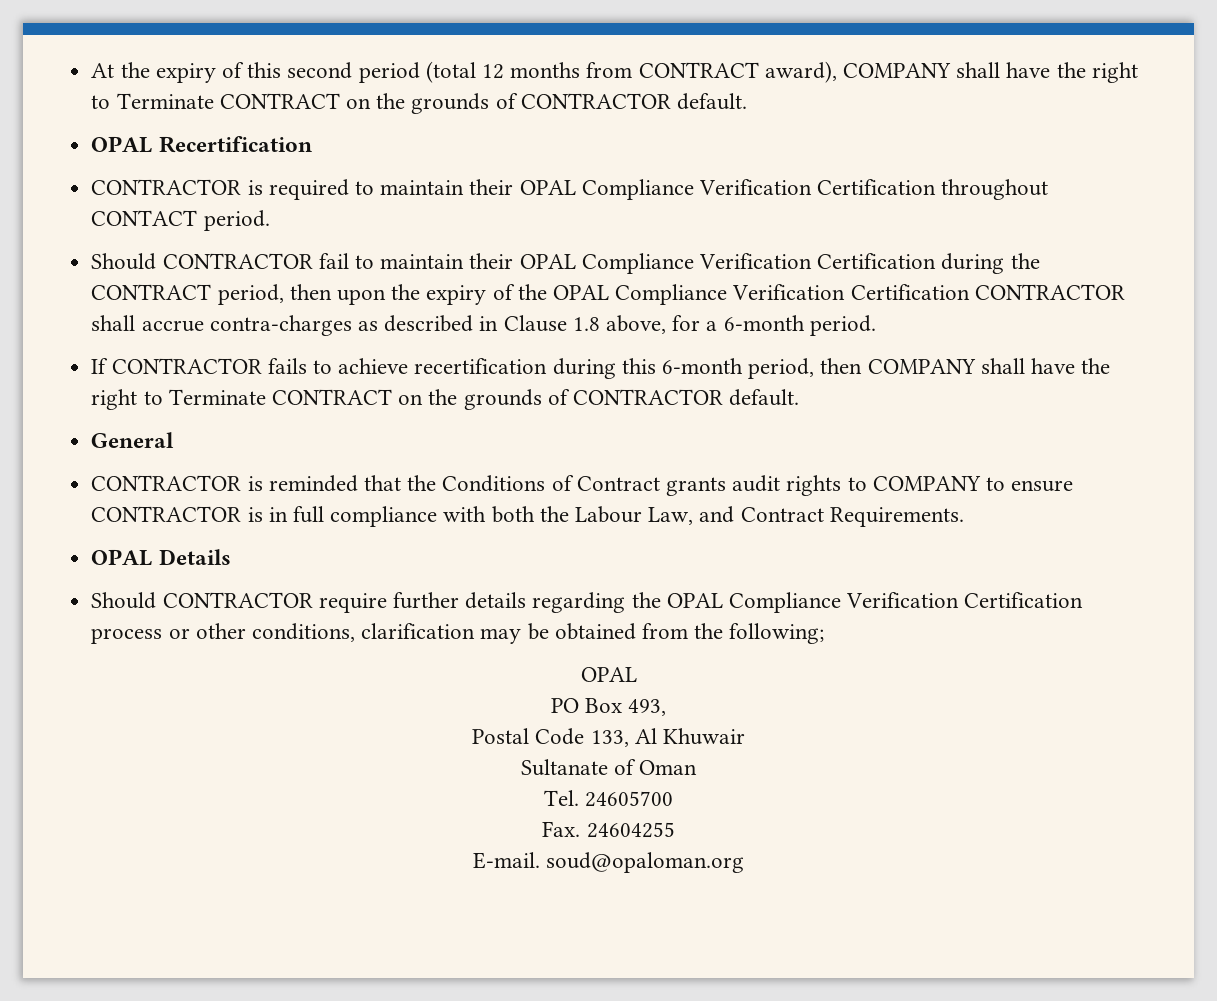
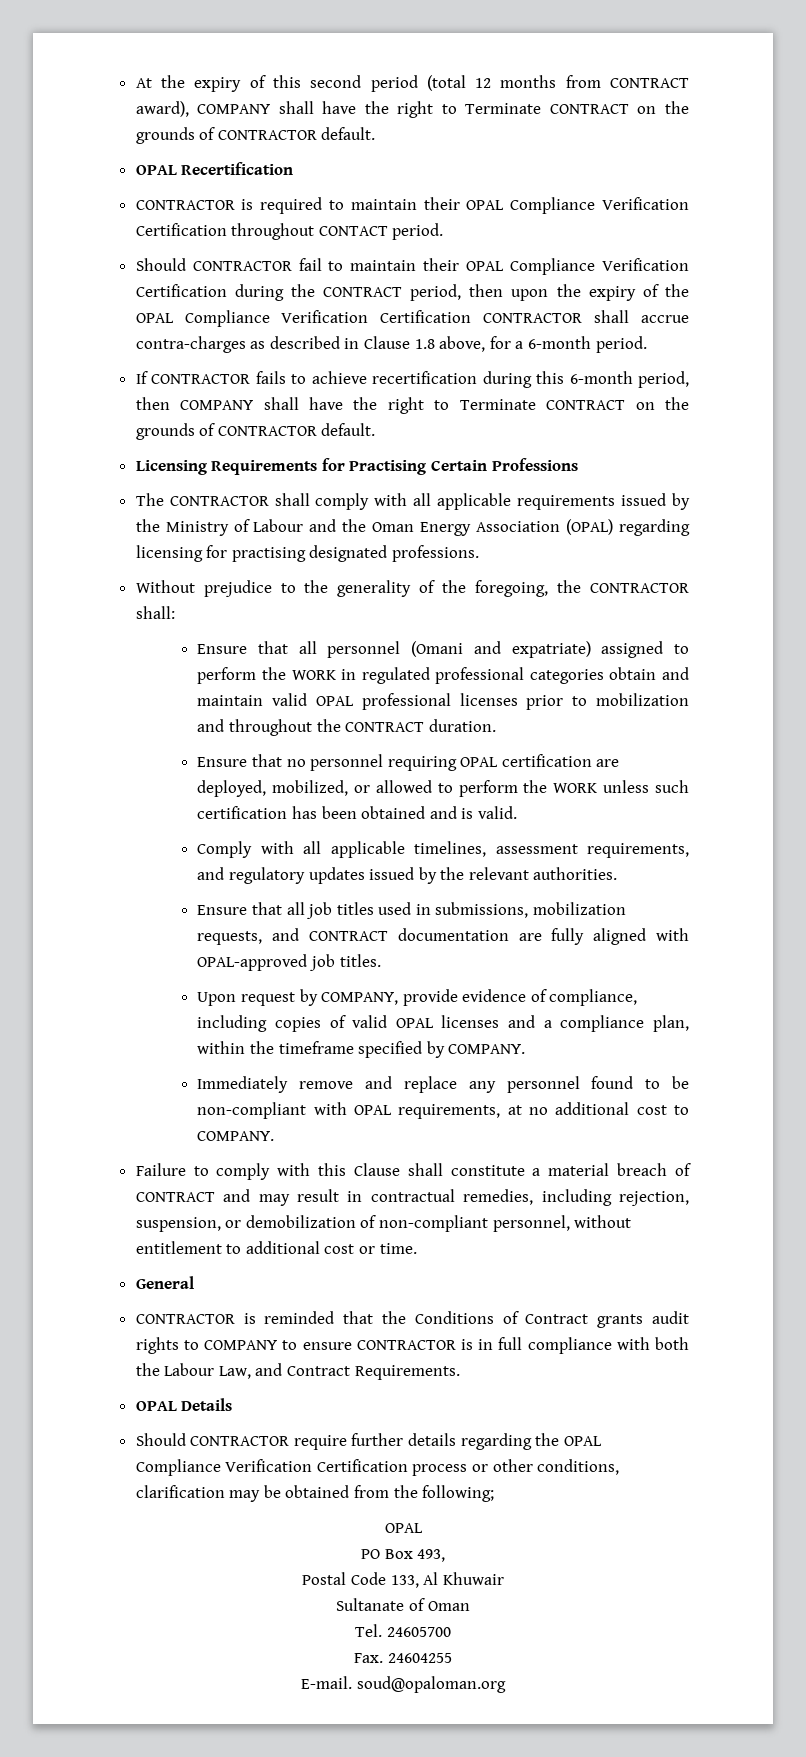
(800, 397) none -> [135,458,578,475] [135,493,690,510] [135,519,690,536] [135,545,480,562] [135,580,689,597] [135,606,175,619] [197,641,689,658] [197,667,689,684] [197,693,689,710] [197,719,496,736] [197,754,620,771] [197,780,689,797] [197,806,517,819] [197,841,689,858] [197,867,618,884] [197,902,627,919] [197,928,689,945] [197,954,381,971] [197,989,638,1006] [197,1015,689,1032] [197,1041,526,1058] [197,1076,689,1093] [197,1102,689,1119] [197,1131,275,1141] [135,1163,691,1180] [135,1189,689,1206] [135,1215,632,1232] [135,1241,417,1254] // Licensing Requirements for Practising Certain Professions // The CONTRACTOR shall comply with all applicable requirements issued by the Ministry of Labour and the Oman Energy Association (OPAL) regarding licensing for practising designated professions. // Without prejudice to the generality of the foregoing, the CONTRACTOR shall: // Ensure that all personnel (Omani and expatriate) assigned to perform the WORK in regulated professional categories obtain and maintain valid OPAL professional licenses prior to mobilization and throughout the CONTRACT duration. // Ensure that no personnel requiring OPAL certification are deployed, mobilized, or allowed to perform the WORK unless such certification has been obtained and is valid. // Comply with all applicable timelines, assessment requirements, and regulatory updates issued by the relevant authorities. // Ensure that all job titles used in submissions, mobilization requests, and CONTRACT documentation are fully aligned with OPAL-approved job titles. // Upon request by COMPANY, provide evidence of compliance, including copies of valid OPAL licenses and a compliance plan, within the timeframe specified by COMPANY. // Immediately remove and replace any personnel found to be non-compliant with OPAL requirements, at no additional cost to COMPANY. // Failure to comply with this Clause shall constitute a material breach of CONTRACT and may result in contractual remedies, including rejection, suspension, or demobilization of non-compliant personnel, without entitlement to additional cost or time.

